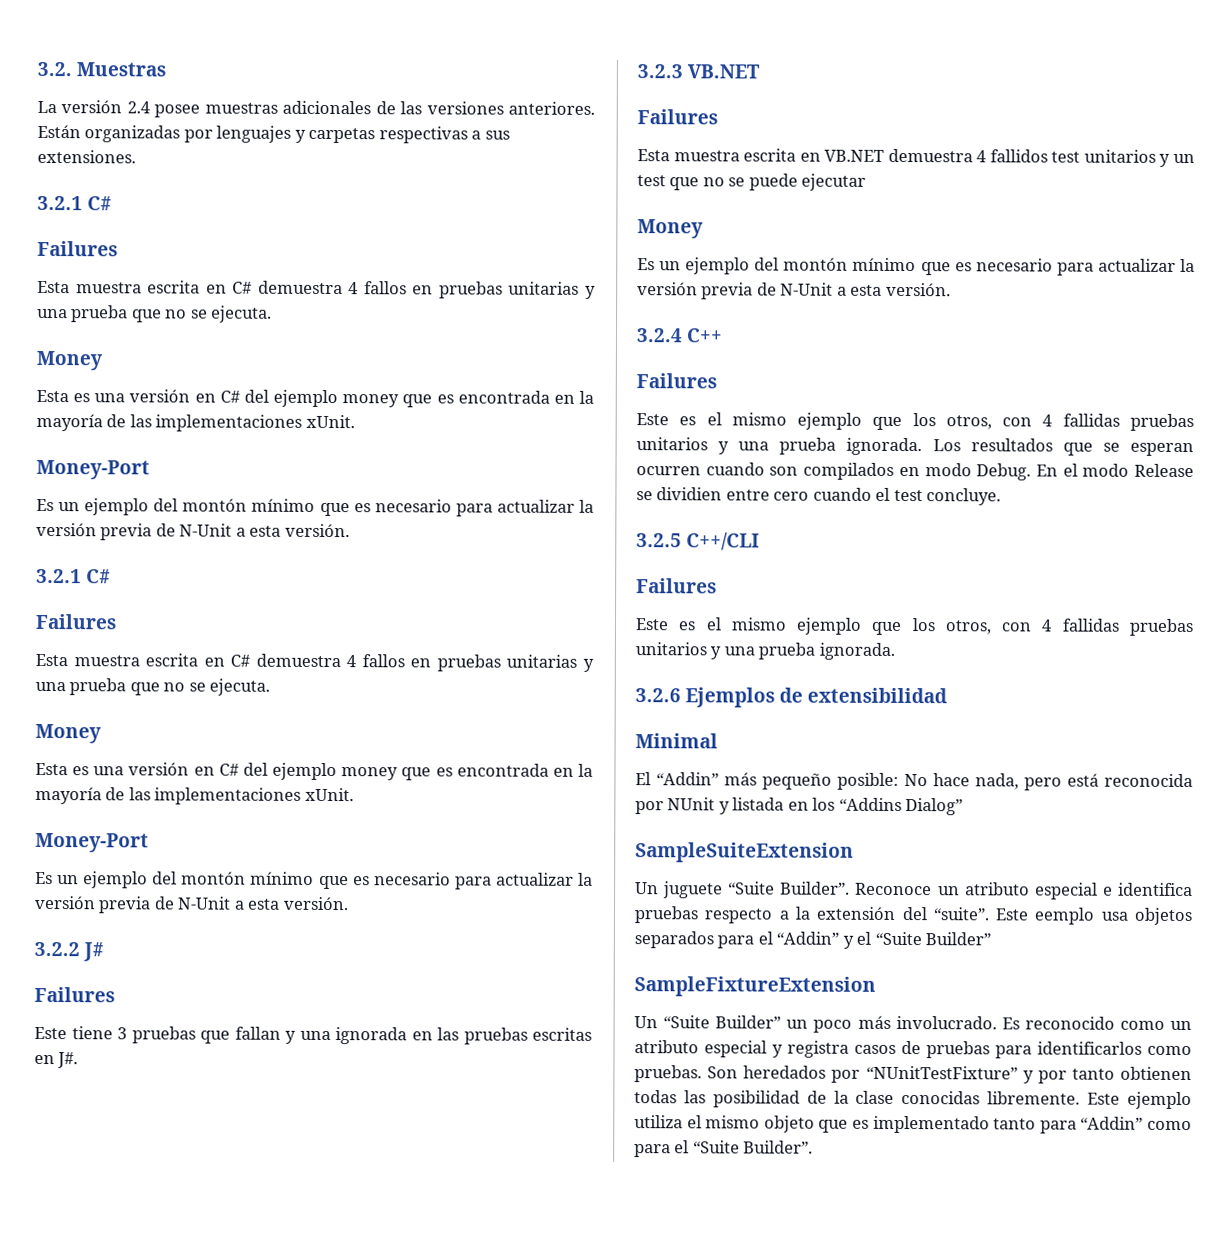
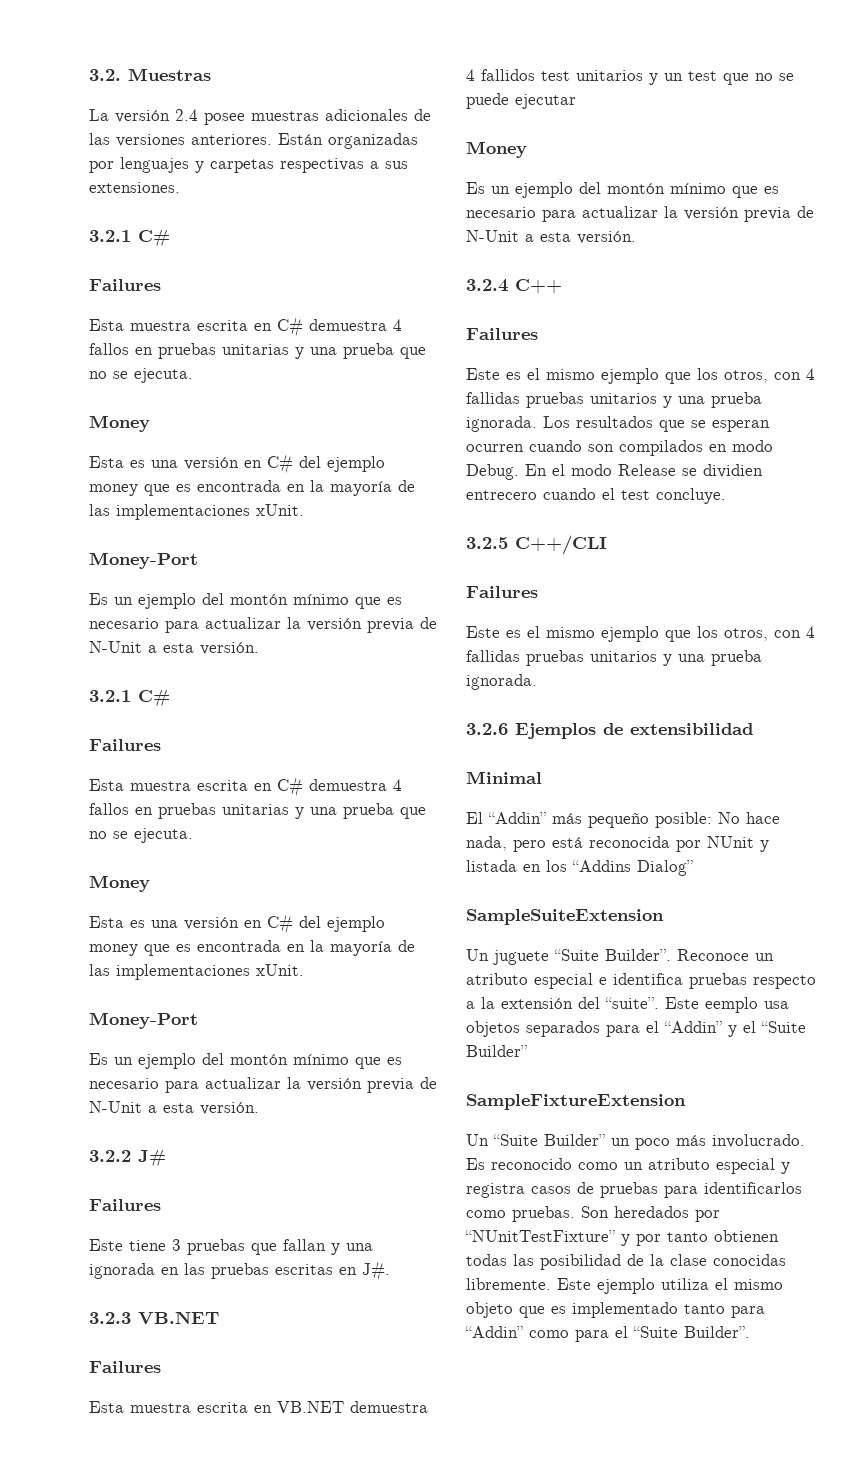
[725,489,810,501] entre cero -> [466,490,537,500] entrecero

